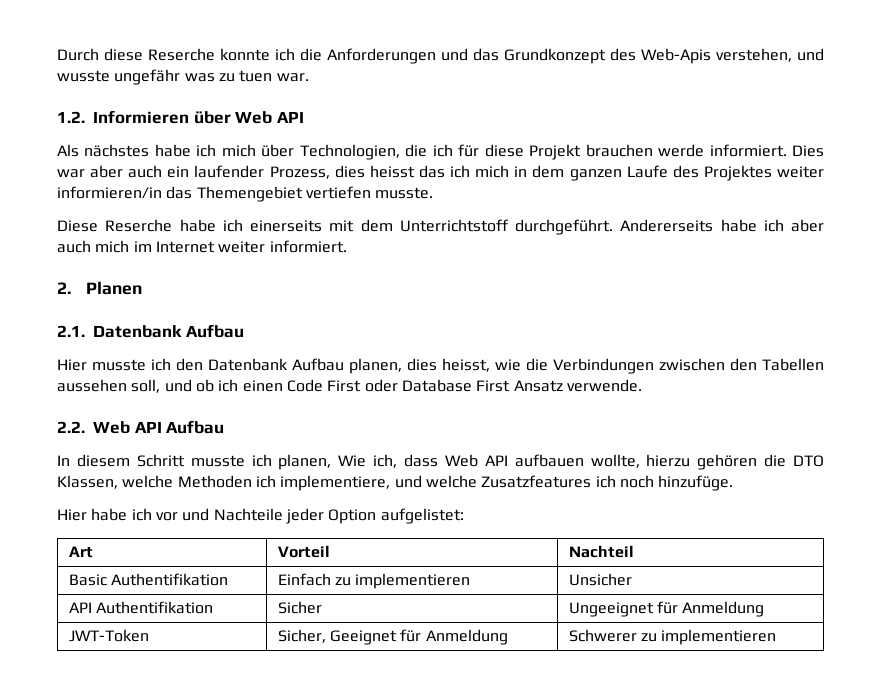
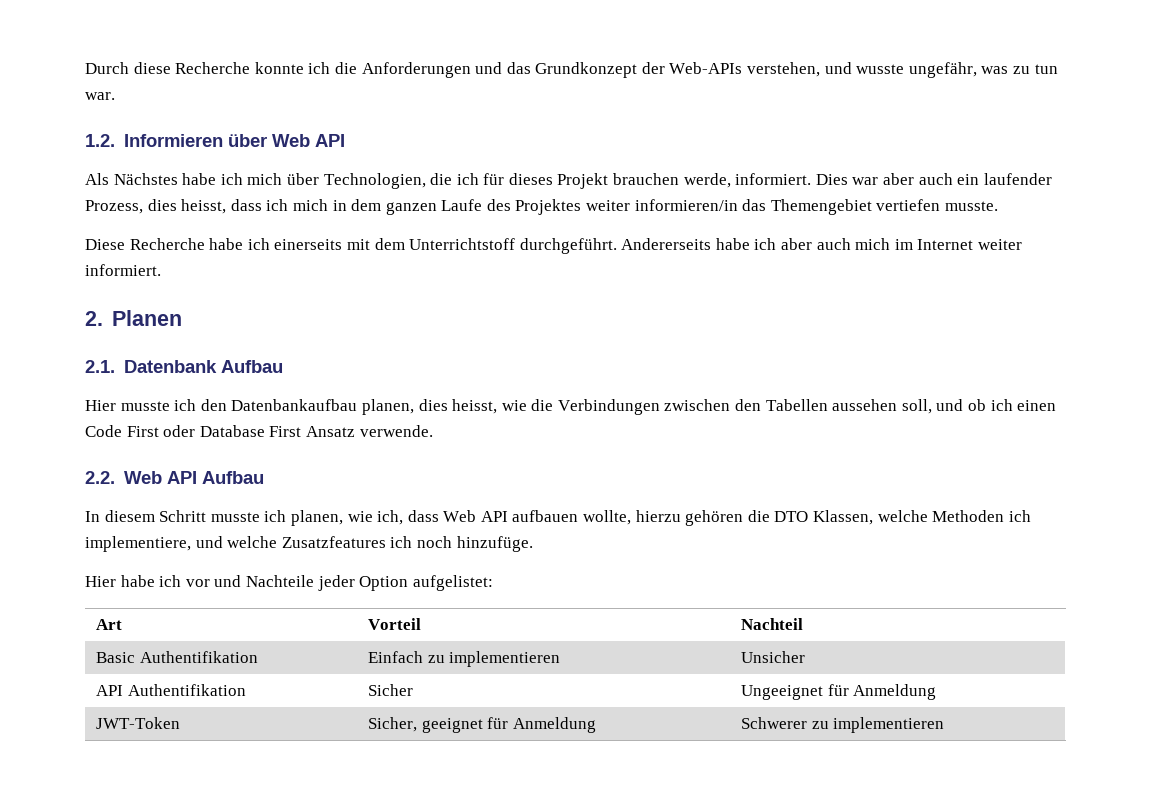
[148,48,215,61] Reserche -> [175,62,251,74] Recherche
[610,48,711,64] des Web-Apis -> [641,62,743,74] der Web-APIs
[114,69,181,85] ungefähr -> [908,62,977,78] ungefähr,
[239,70,273,82] tuen -> [1034,64,1058,74] tun
[84,144,150,157] nächstes -> [113,173,178,185] Nächstes
[484,144,524,157] diese -> [508,173,553,185] dieses
[658,144,705,157] werde -> [683,173,731,188] werde,
[369,165,445,178] heisst das -> [181,199,262,214] heisst, dass
[105,219,173,232] Reserche -> [129,238,205,250] Recherche
[208,358,344,371] Datenbank Aufbau -> [231,399,358,411] Datenbankaufbau
[338,455,367,467] Wie -> [347,511,373,522] wie
[330,630,398,645] Geeignet -> [421,718,483,733] geeignet

